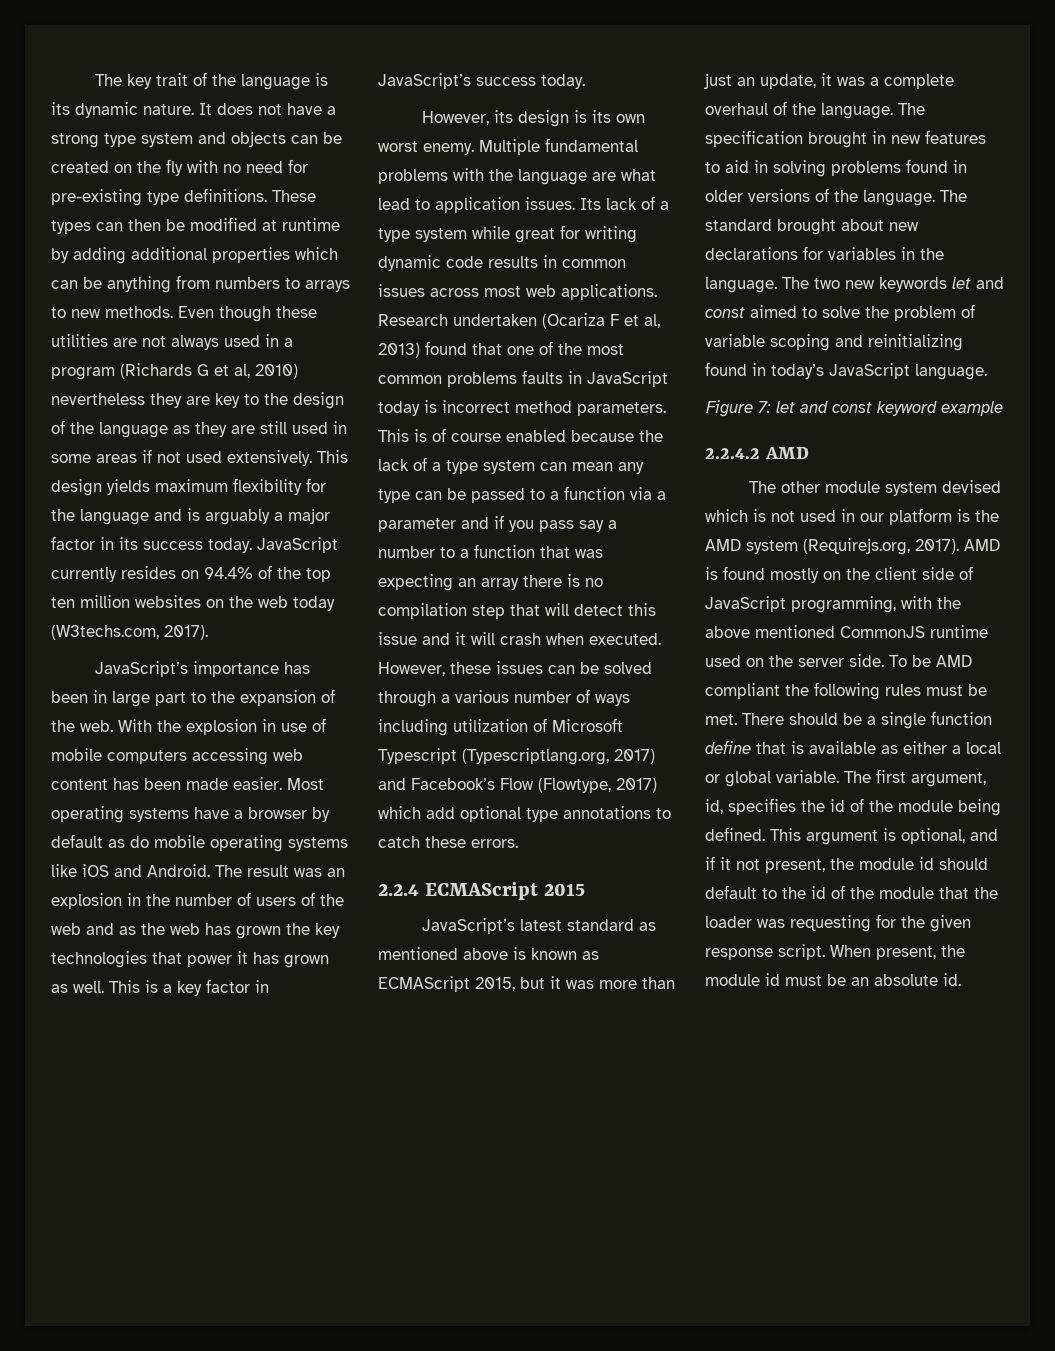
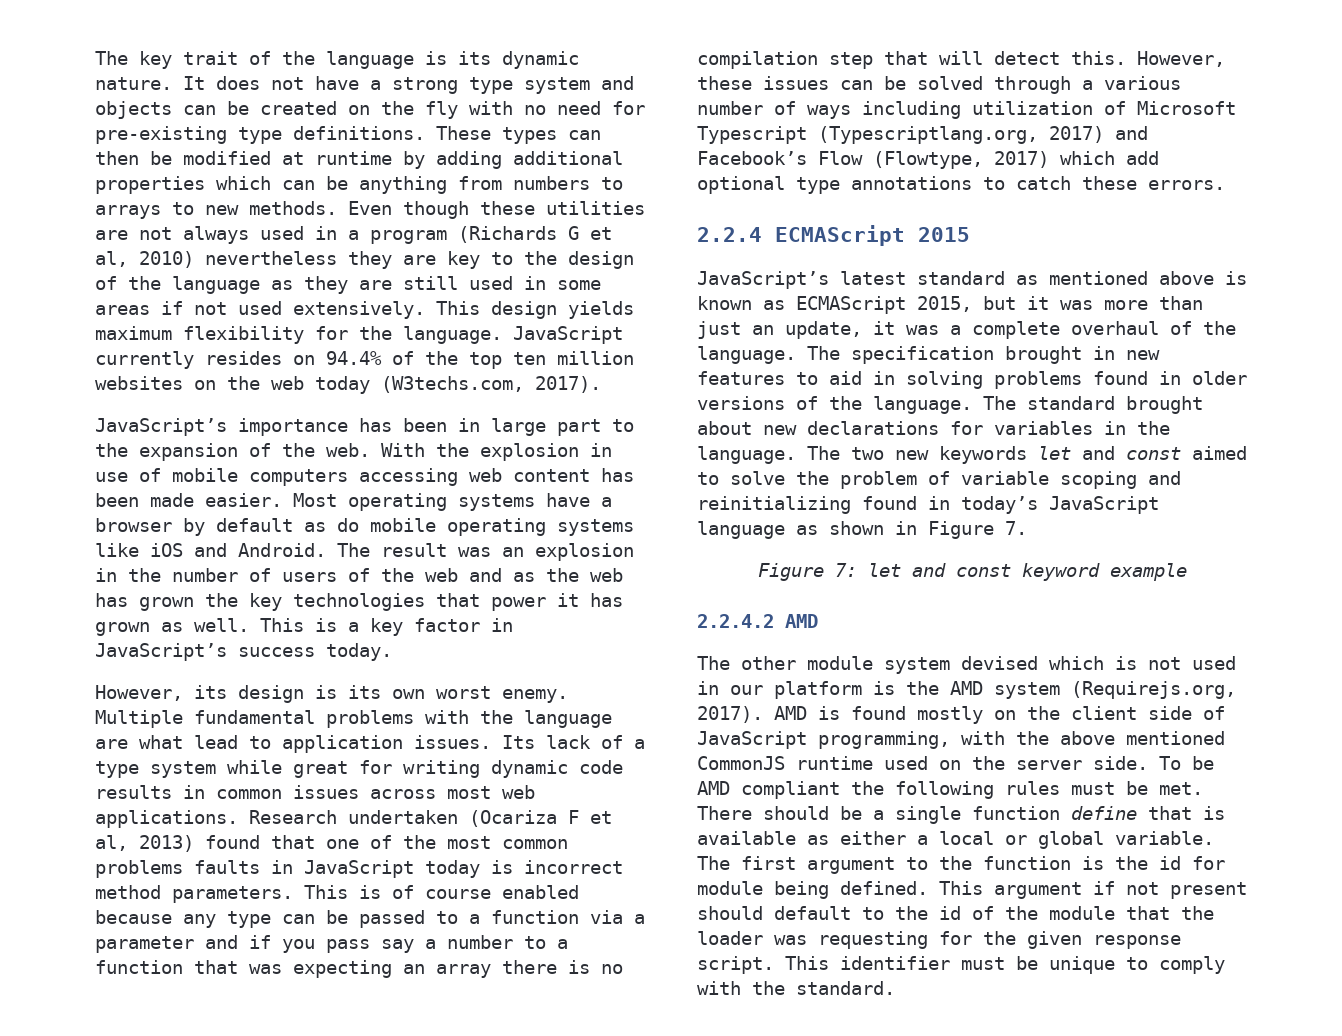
[80,508,330,525] [51,536,252,553] language and is arguably a major factor in its success today. -> [403,326,502,344] language.
[639,430,663,442] [378,457,613,474] the lack of a type system can mean -> (172, 917) none
[628,603,656,616] [378,632,661,645] this issue and it will crash when executed. -> [1071,51,1126,65] this.
[915,364,987,380] language. -> [697,521,1027,539] language as shown in Figure 7.
[911,772,986,787] [705,798,893,815] argument, id, specifies the id of the -> [807,856,1225,874] argument to the function is the id for
[883,828,998,844] [705,856,934,873] is optional, and if it not present, the module id -> [1093,881,1247,899] if not present
[830,945,965,960] [705,973,961,986] When present, the module id must be an absolute id. -> [785,956,1225,974] [697,981,895,995] This identifier must be unique to comply with the standard.

